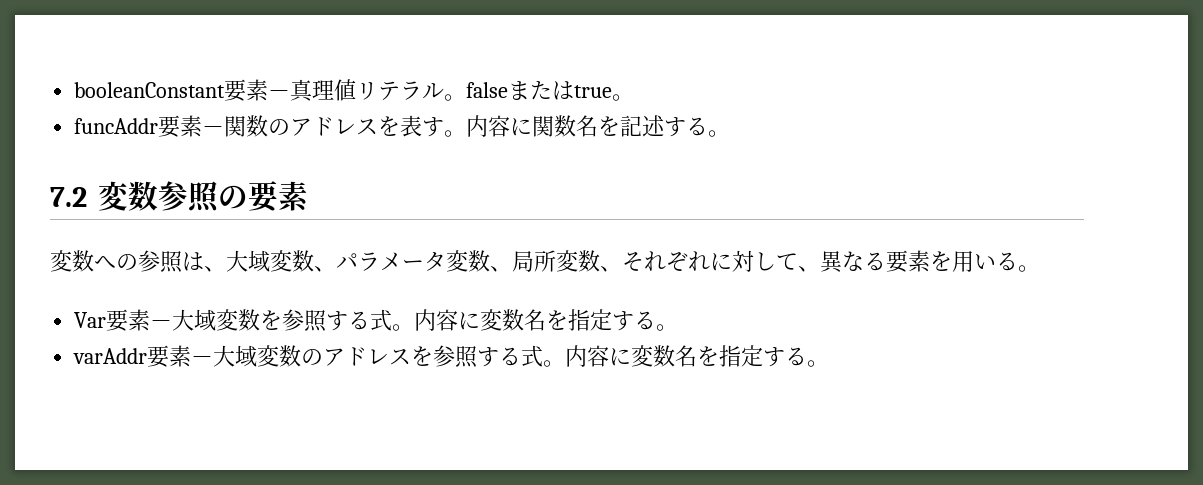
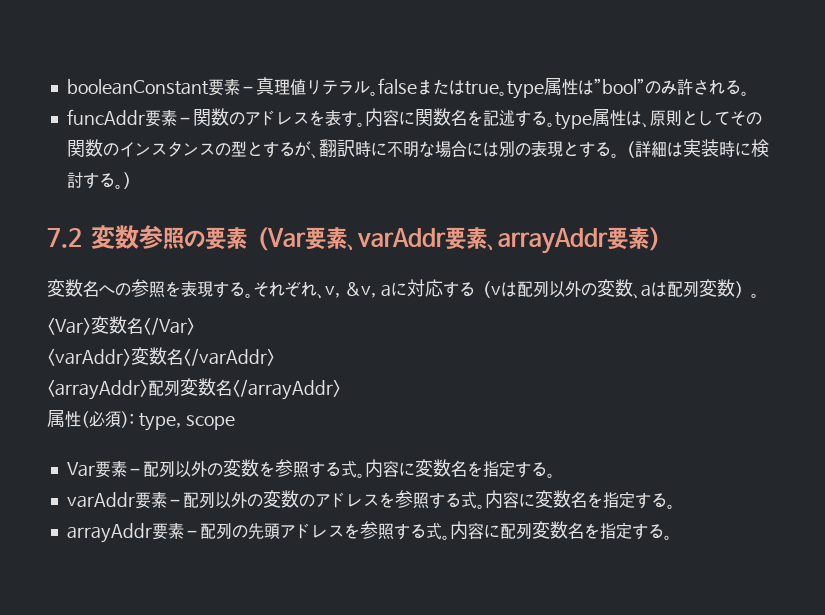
(635, 97) none -> [506,78,749,99] type属性は”bool”のみ許される。
(731, 133) none -> [554,109,762,130] [66,139,769,159] [66,172,139,189] type属性は、原則としてその関数のインスタンスの型とするが、翻訳時に不明な場合には別の表現とする。（詳細は実装時に検討する。）
[50,250,94,272] // 変数 -> [247,227,670,254] [47,279,99,297] （Var要素、varAddr要素、arrayAddr要素） // 変数名
[182,250,1040,273] は、大域変数、パラメータ変数、局所変数、それぞれに対して、異なる要素を用いる。 -> [165,279,759,299] [47,316,195,335] [47,347,275,366] [47,378,341,400] [47,410,235,431] を表現する。それぞれ、v, &v, aに対応する（vは配列以外の変数、aは配列変数）。 // <Var>変数名</Var> // <varAddr>変数名</varAddr> // <arrayAddr>配列変数名</arrayAddr> // 属性(必須): type, scope
[172,309,217,331] 大域 -> [142,461,223,478] 配列以外の
[213,345,258,367] 大域 -> [182,492,263,509] 配列以外の
(830, 363) none -> [66,521,672,543] // arrayAddr要素－配列の先頭アドレスを参照する式。内容に配列変数名を指定する。

